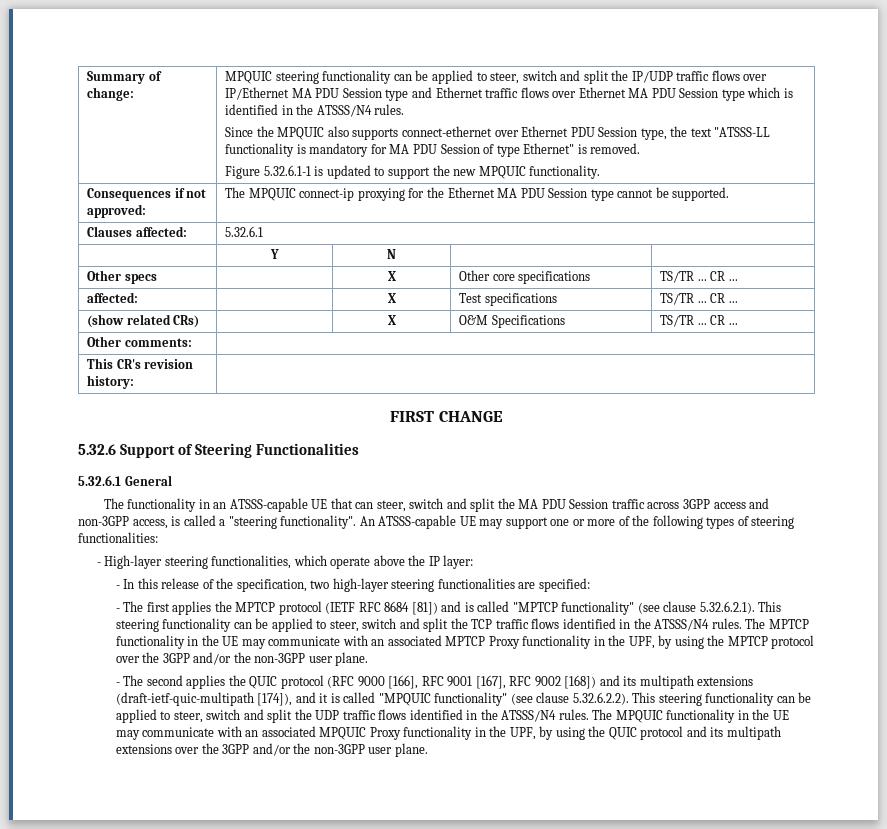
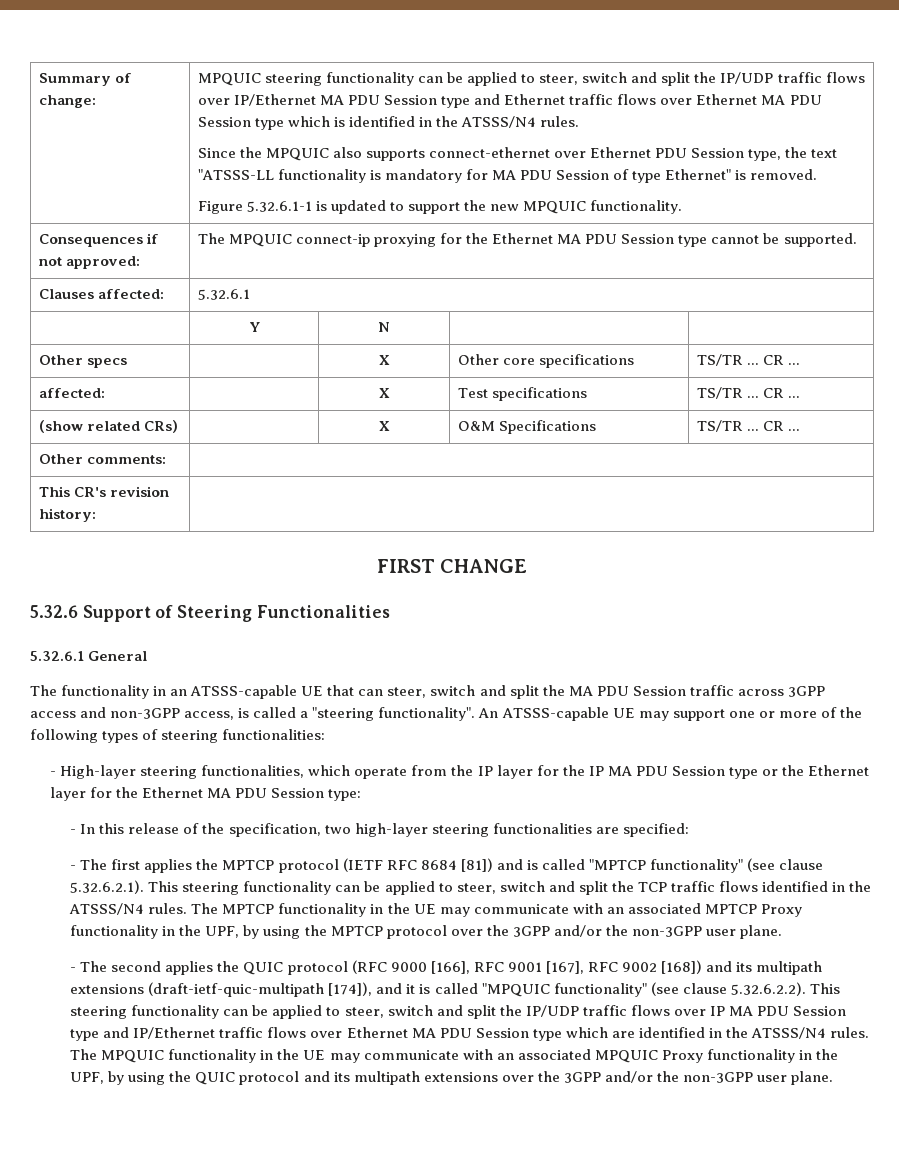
[373,555,474,569] above the IP layer: -> [411,765,870,779] [50,787,362,801] from the IP layer for the IP MA PDU Session type or the Ethernet layer for the Ethernet MA PDU Session type:
[315,709,407,720] UDP traffic flows -> [525,1005,847,1017] [70,1027,635,1041] IP/UDP traffic flows over IP MA PDU Session type and IP/Ethernet traffic flows over Ethernet MA PDU Session type which are

